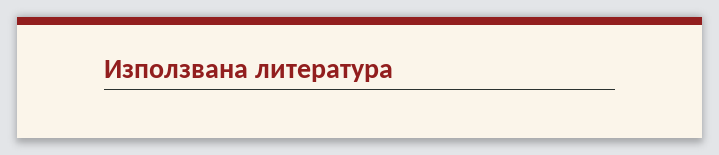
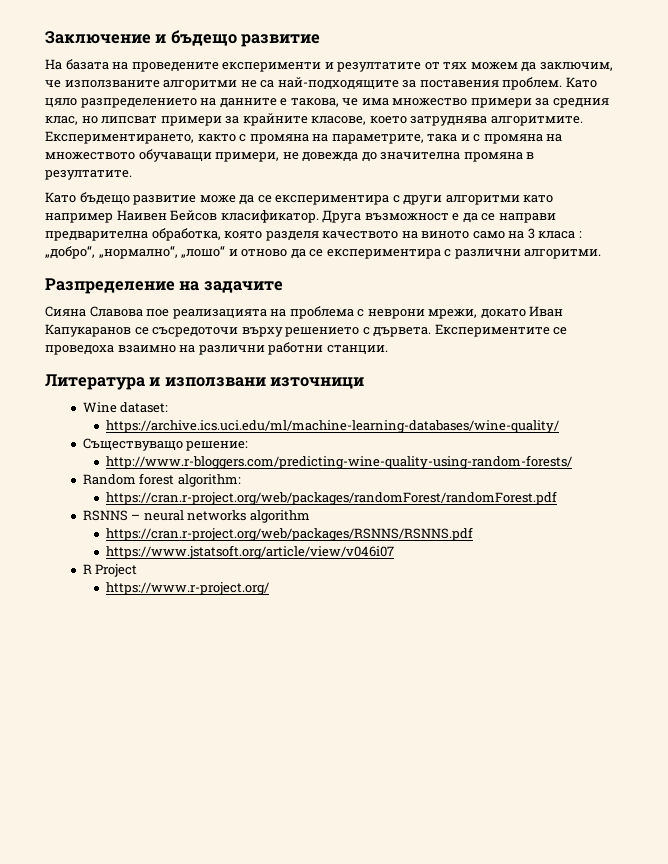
[104,60,394,82] Използвана литература -> [45,30,321,47] [45,59,613,72] [45,77,597,90] [45,98,609,108] [45,113,583,126] [45,131,563,144] [45,149,535,162] [45,170,132,180] [45,192,554,205] [45,210,556,223] [45,228,582,241] [45,245,602,259] [45,278,283,294] [45,306,564,319] [45,324,568,337] [45,342,388,355] [45,374,365,390] [82,402,169,413] [105,420,559,433] [82,438,249,451] [105,455,572,469] [82,473,241,487] [105,491,557,505] [82,510,310,523] [105,527,473,541] [105,545,394,559] [82,564,138,577] [105,582,269,595] Заключение и бъдещо развитие // Нa базата на проведените експерименти и резултатите от тях можем да заключим, че използваните алгоритми не са най-подходящите за поставения проблем. Като цяло разпределението на данните е такова, че има множество примери за средния клас, но липсват примери за крайните класове, което затруднява алгоритмите. Експериментирането, както с промяна на параметрите, така и с промяна на множеството обучаващи примери, не довежда до значителна промяна в резултатите. // Като бъдещо развитие може да се експериментира с други алгоритми като например Наивен Бейсов класификатор. Друга възможност е да се направи предварителна обработка, която разделя качеството на виното само на 3 класа : „добро“, „нормално“, „лошо“ и отново да се експериментира с различни алгоритми. // Разпределение на задачите // Сияна Славова пое реализацията на проблема с неврони мрежи, докато Иван Капукаранов се съсредоточи върху решението с дървета. Експериментите се проведоха взаимно на различни работни станции. // Литература и използвани източници // Wine dataset: // https://archive.ics.uci.edu/ml/machine-learning-databases/wine-quality/ // Съществуващо решение: // http://www.r-bloggers.com/predicting-wine-quality-using-random-forests/ // Random forest algorithm: // https://cran.r-project.org/web/packages/randomForest/randomForest.pdf // RSNNS – neural networks algorithm // https://cran.r-project.org/web/packages/RSNNS/RSNNS.pdf // https://www.jstatsoft.org/article/view/v046i07 // R Project // https://www.r-project.org/

